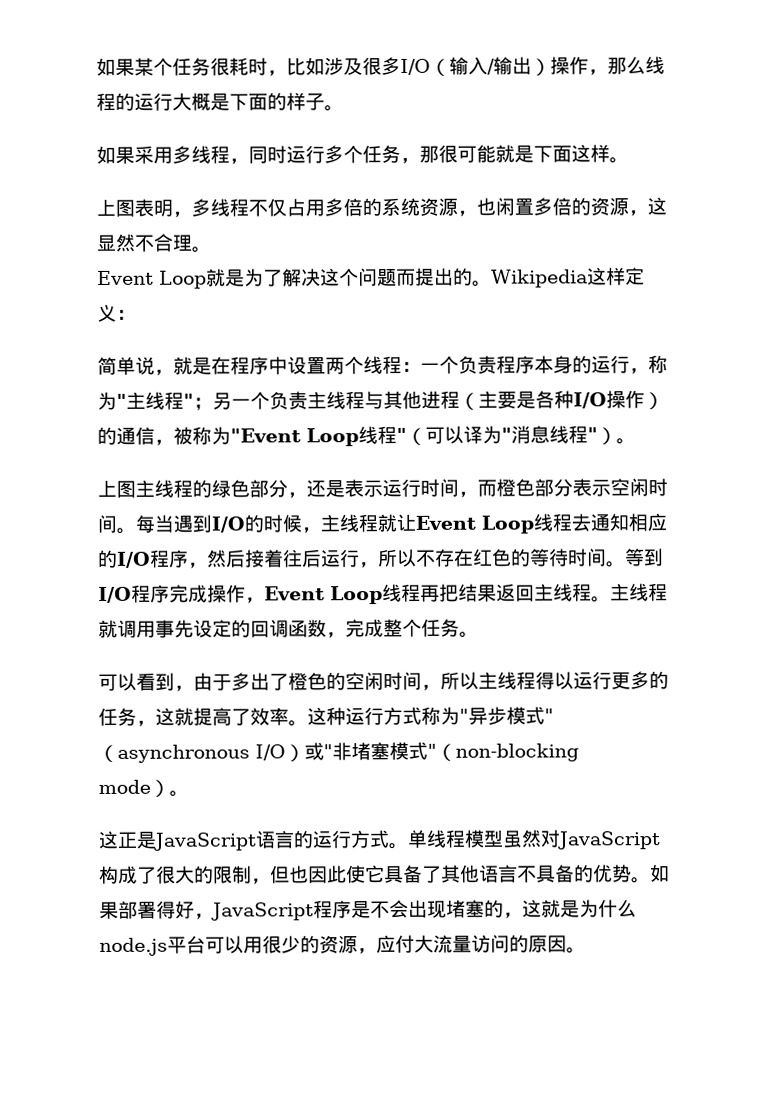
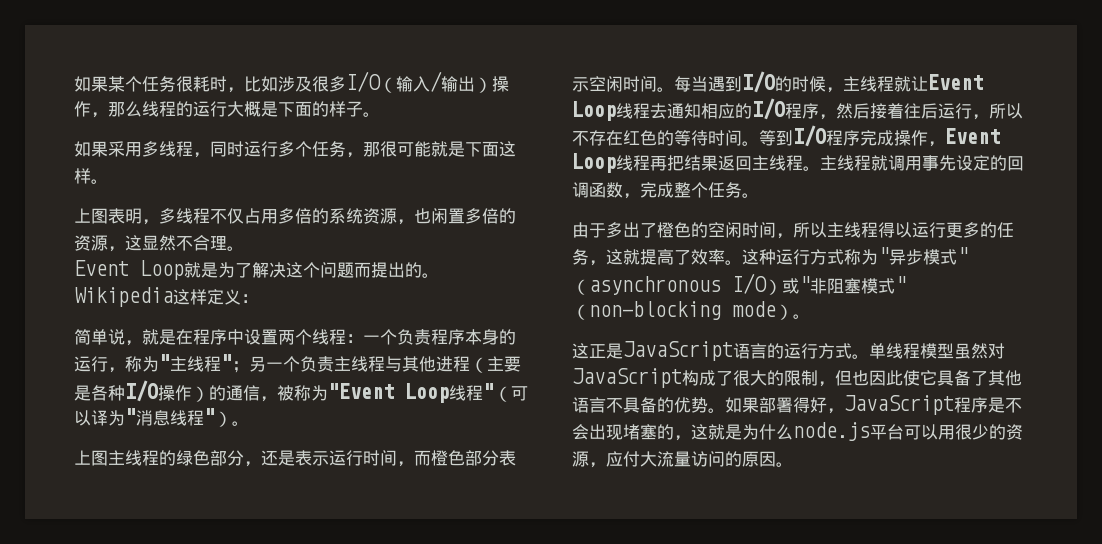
[98,672,194,692] 可以看到， -> (759, 195) none
[351,742,371,761] 堵 -> [827,278,844,294] 阻

